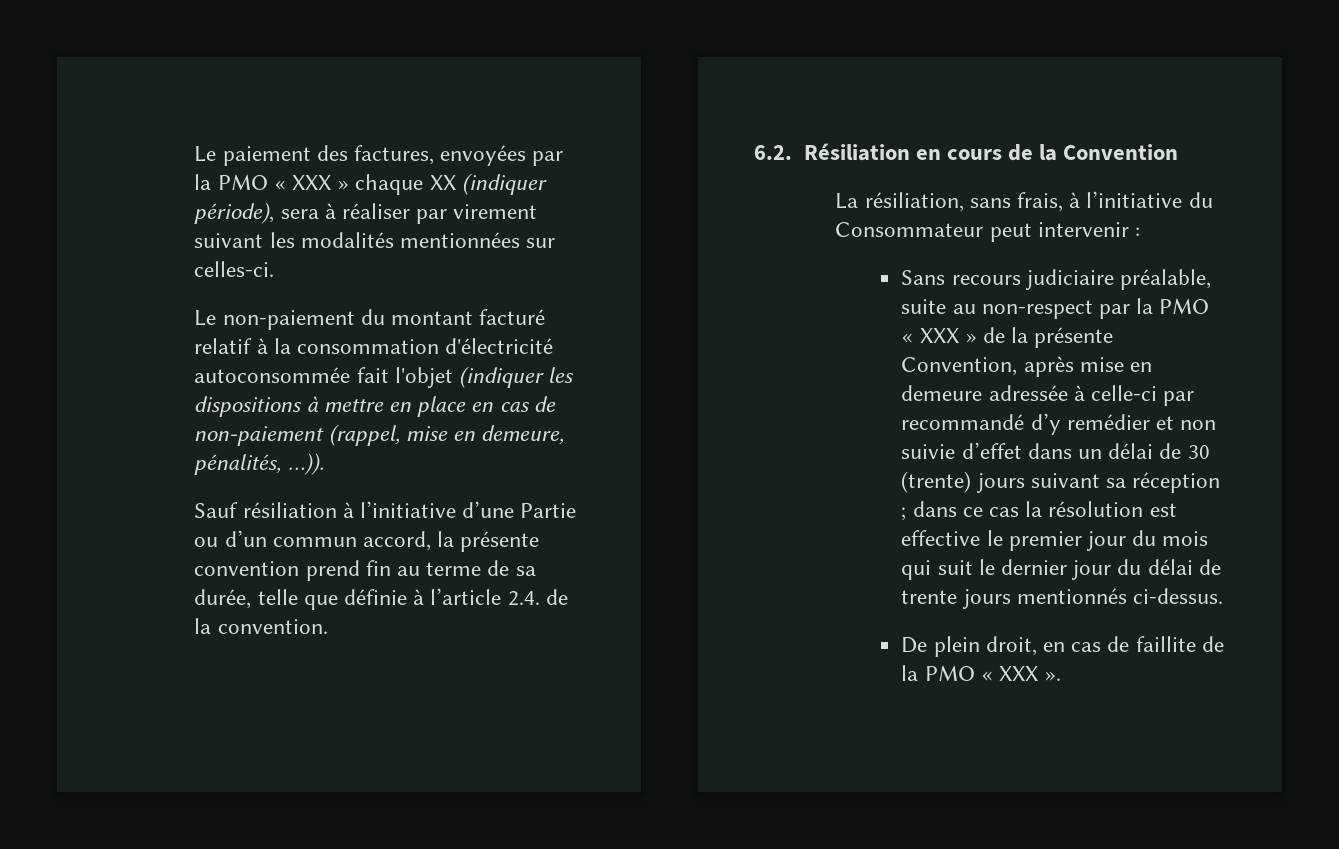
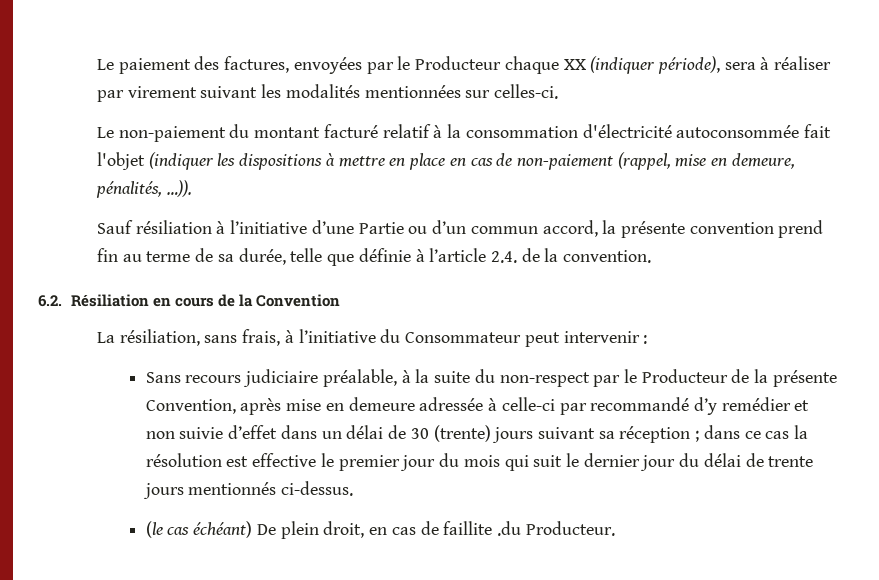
[194,174,350,190] la PMO « XXX » -> [397,56,502,70] le Producteur
[901,298,1210,319] [901,328,977,343] suite au non-respect par la PMO « XXX » -> [401,369,728,387] à la suite du non-respect par le Producteur
(1224, 596) none -> [145,521,253,538] (le cas échéant)
[1201,636,1224,652] [901,665,1062,681] de la PMO « XXX ». -> [496,521,615,536] .du Producteur.

